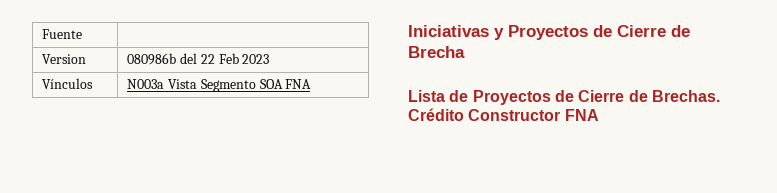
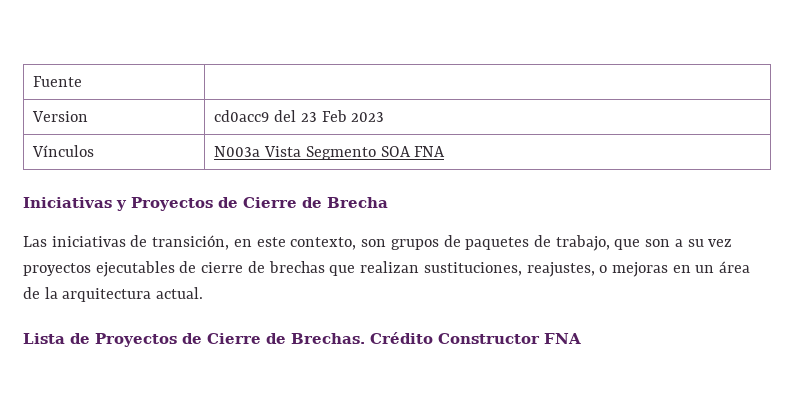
[127,53,215,65] 080986b del 22 -> [214,110,317,122] cd0acc9 del 23
(465, 52) none -> [23,235,733,251] [23,261,751,277] [23,287,204,302] // Las iniciativas de transición, en este contexto, son grupos de paquetes de trabajo, que son a su vez proyectos ejecutables de cierre de brechas que realizan sustituciones, reajustes, o mejoras en un área de la arquitectura actual.

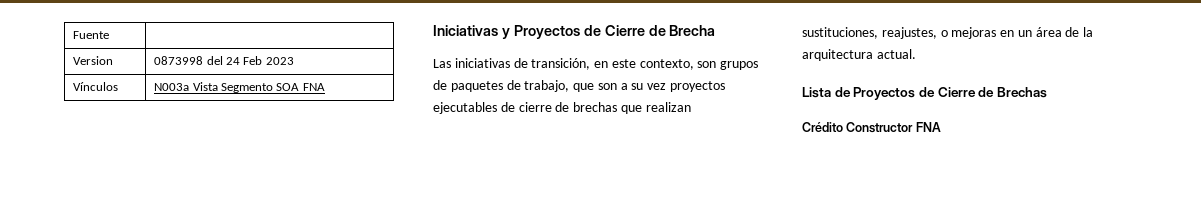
[214,110,317,122] cd0acc9 del 23 -> [154,56,240,65] 0873998 del 24
[291,333,365,344] Brechas. -> [996,87,1047,98] Brechas //

